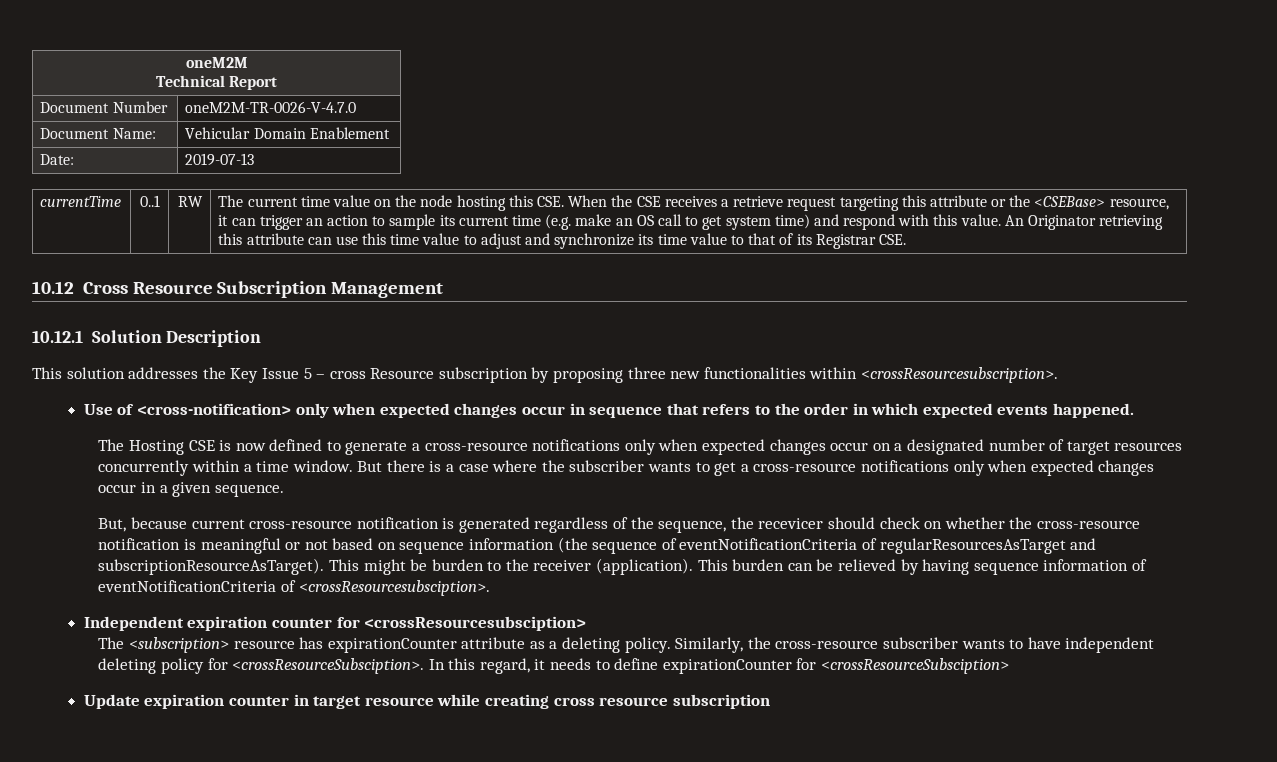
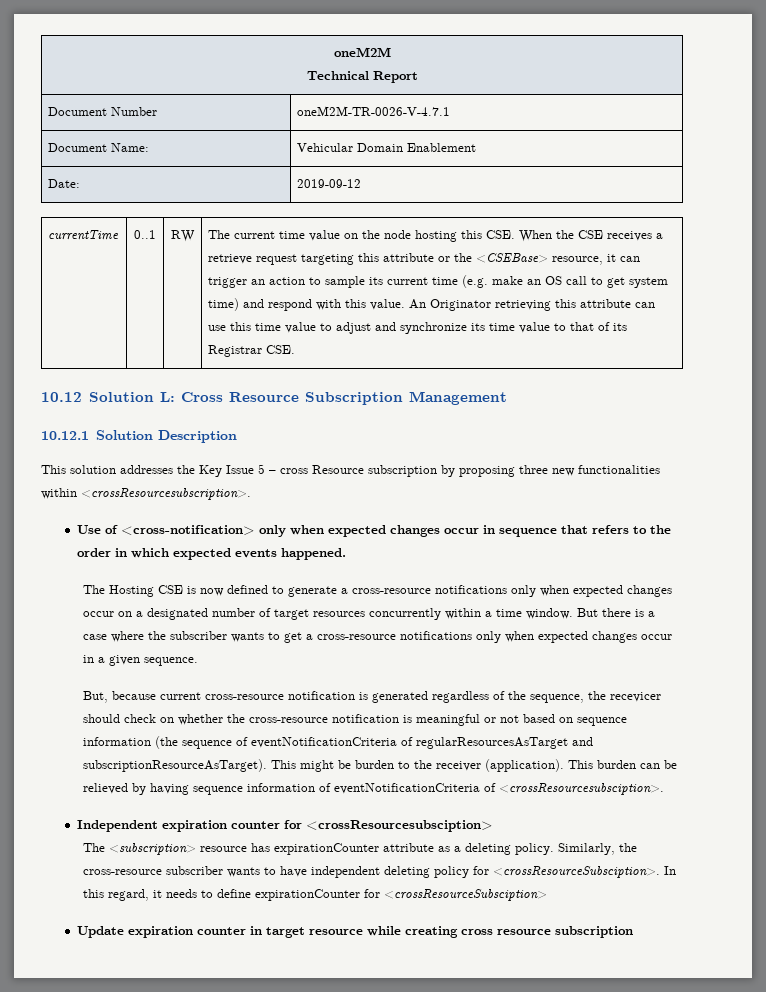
[185,101,357,113] oneM2M-TR-0026-V-4.7.0 -> [297,106,451,116] oneM2M-TR-0026-V-4.7.1
[185,153,255,166] 2019-07-13 -> [297,179,362,188] 2019-09-12
(74, 287) none -> [88,392,175,402] Solution L:

